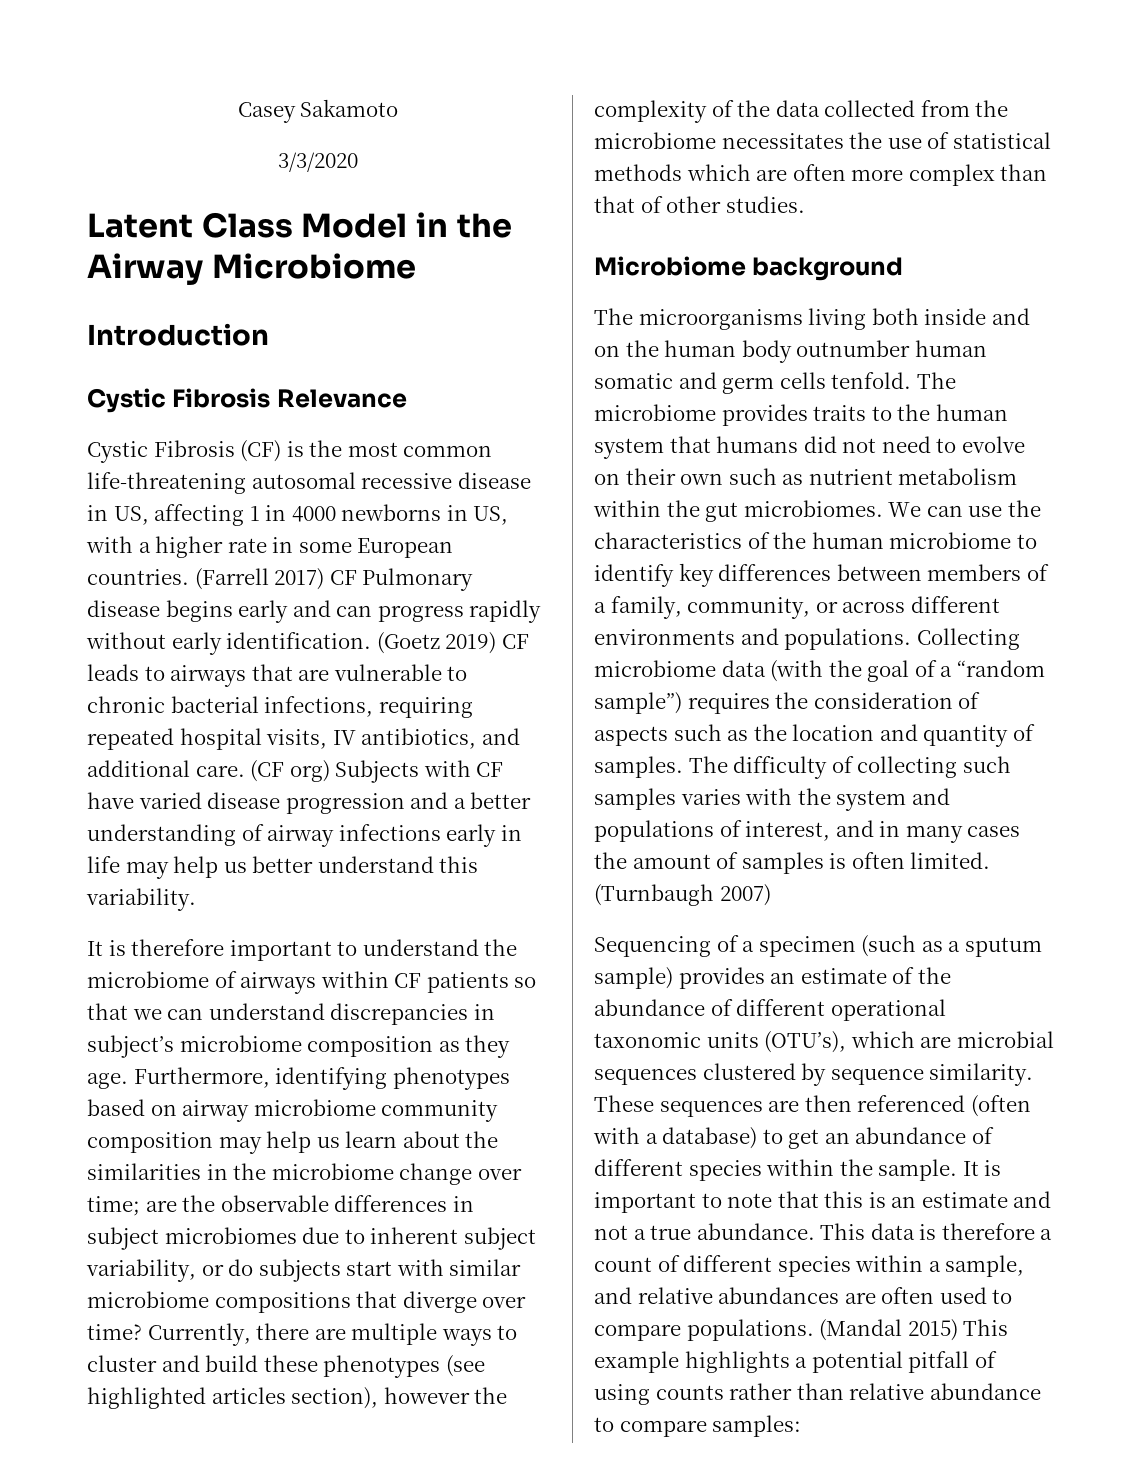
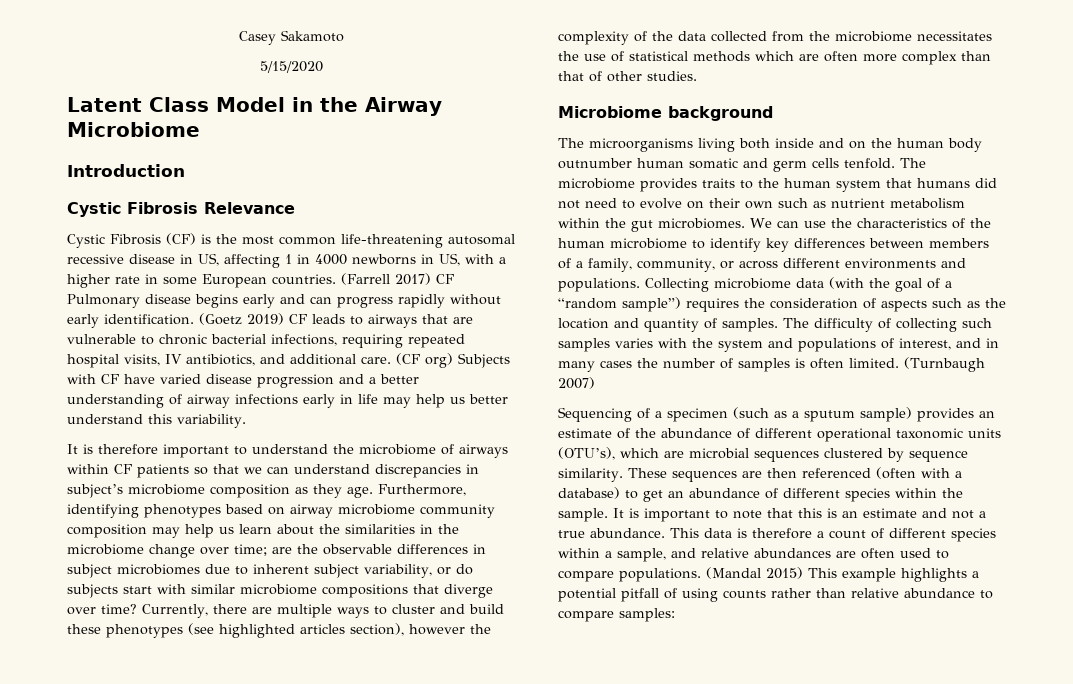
[278,152,358,172] 3/3/2020 -> [259,61,323,73] 5/15/2020
[632,854,711,869] amount -> [663,358,715,368] number

